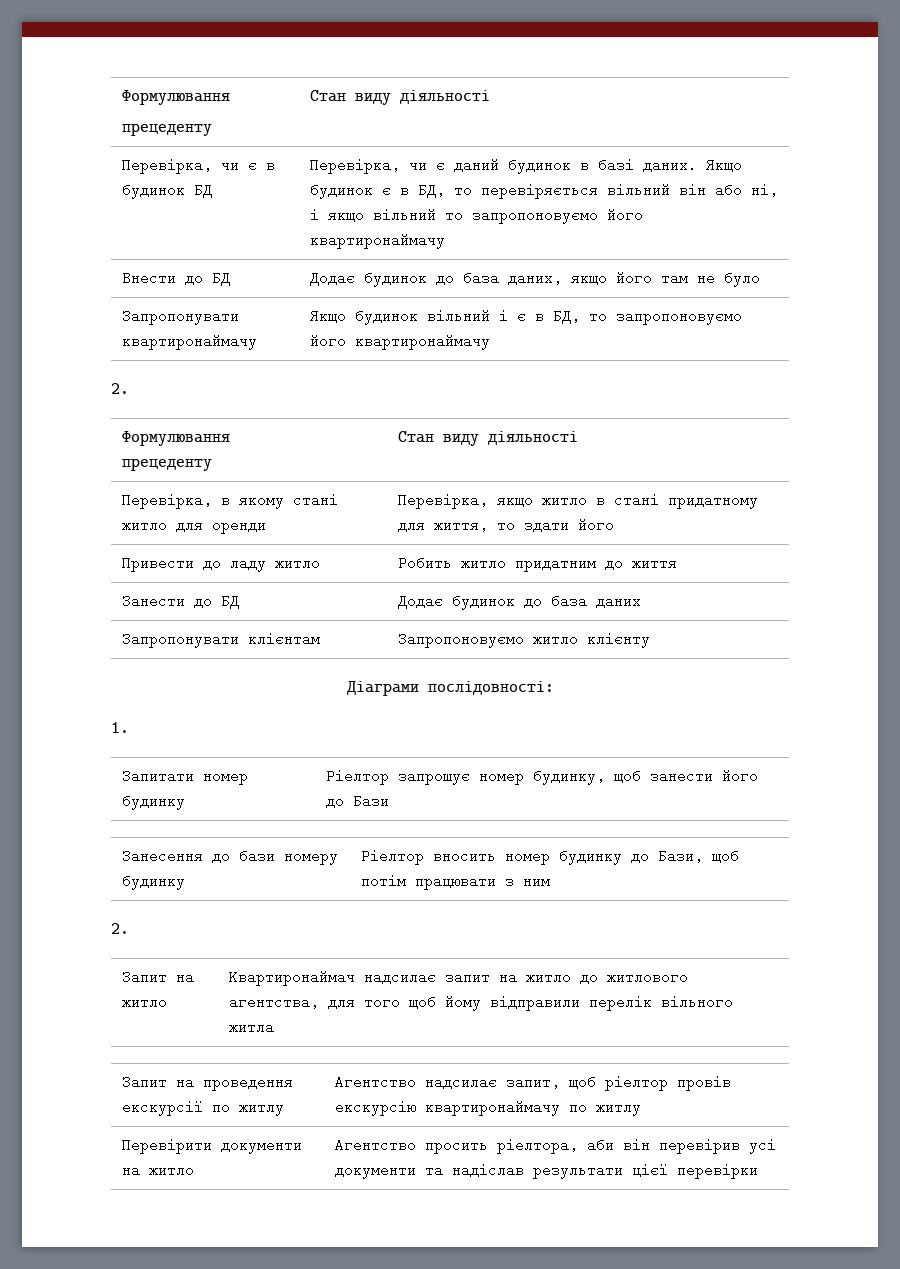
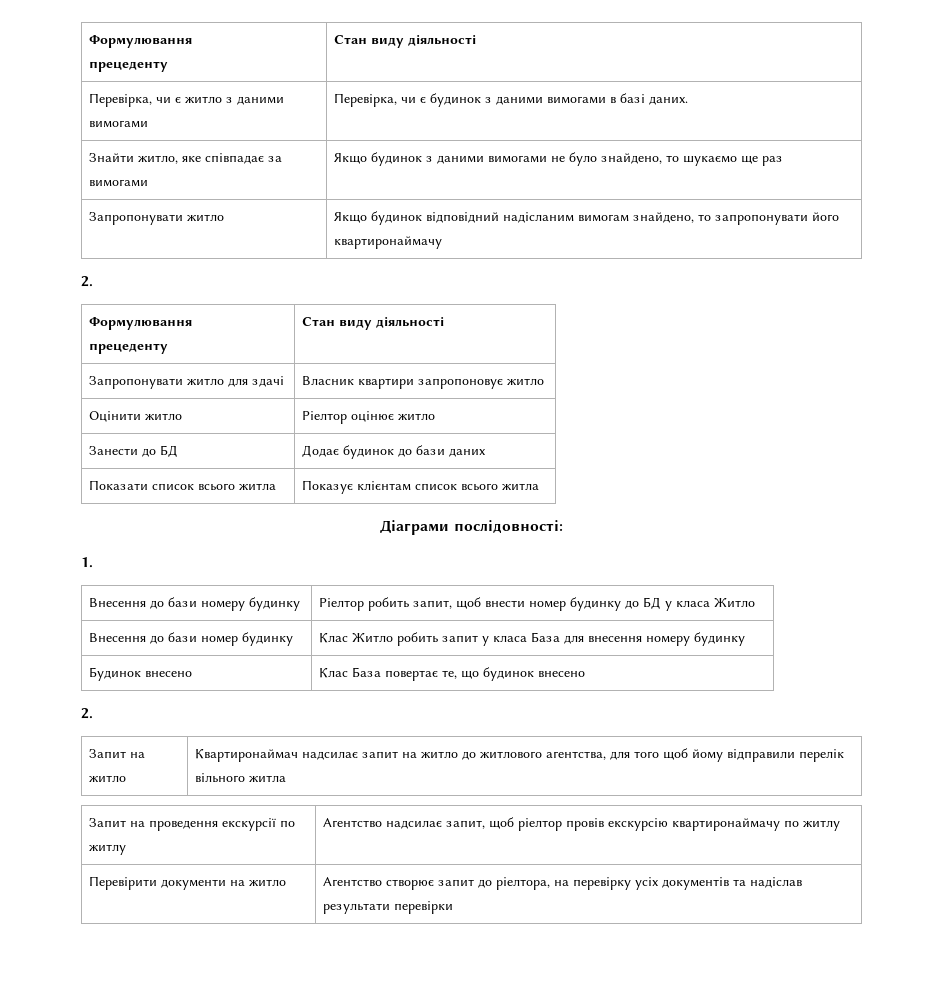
[265,156,275,173] [121,181,212,199] [309,156,571,174] в будинок БД | Перевірка, чи є даний будинок -> [184,96,284,105] [88,120,148,128] [333,93,606,107] житло з даними вимогами | Перевірка, чи є будинок з даними вимогами
[705,156,742,173] [309,181,778,199] [309,206,643,224] [309,231,445,249] [121,269,230,286] [309,269,760,287] [121,307,239,325] [121,332,257,350] [309,307,742,325] Якщо будинок є в БД, то перевіряється вільний він або ні, і якщо вільний то запропоновуємо його квартиронаймачу // Внести до БД | Додає будинок до база даних, якщо його там не було // Запропонувати квартиронаймачу | Якщо будинок вільний і є в БД, то запропоновуємо -> [88,153,282,164] [88,179,148,187] [333,152,783,166] [88,212,224,225] [333,211,808,225] // Знайти житло, яке співпадає за вимогами | Якщо будинок з даними вимогами не було знайдено, то шукаємо ще раз // Запропонувати житло | Якщо будинок відповідний надісланим вимогам знайдено, то запропонувати
[121,491,338,509] [121,516,266,534] [397,491,758,509] [397,516,614,533] [121,554,320,572] [397,554,677,572] Перевірка, в якому стані житло для оренди | Перевірка, якщо житло в стані придатному для життя, то здати його // Привести до ладу житло | Робить житло придатним до життя -> [88,376,284,389] [301,376,544,389] [88,411,182,422] [301,411,435,424] Запропонувати житло для здачі | Власник квартири запропоновує житло // Оцінити житло | Ріелтор оцінює житло
[550,592,587,609] база -> [415,445,445,455] бази
[121,630,320,648] [397,630,650,648] [346,681,554,696] [111,722,129,733] [121,767,248,785] [121,792,185,810] [325,767,758,785] [325,792,389,809] [121,847,203,864] Запропонувати клієнтам | Запропоновуємо житло клієнту // Діаграми послідовності: // 1. // Запитати номер будинку | Ріелтор запрошує номер будинку, щоб занести його до Бази // Занесення -> [88,480,276,491] [301,480,539,494] [380,520,563,535] [81,557,93,568] [88,598,146,607] Показати список всього житла | Показує клієнтам список всього житла // Діаграми послідовності: // 1. // Внесення
[432,847,739,865] [360,872,550,890] вносить номер будинку до Бази, щоб потім працювати з ним -> [367,597,755,611] [88,632,293,646] [318,632,745,646] [88,667,192,681] [318,667,585,681] робить запит, щоб внести номер будинку до БД у класа Житло // Внесення до бази номер будинку | Клас Житло робить запит у класа База для внесення номеру будинку // Будинок внесено | Клас База повертає те, що будинок внесено
[424,1136,776,1154] [334,1161,416,1179] просить ріелтора, аби він перевірив усі документи -> [385,877,729,890] створює запит до ріелтора, на перевірку усіх документів
[631,1164,668,1177] цієї -> (390, 908) none

